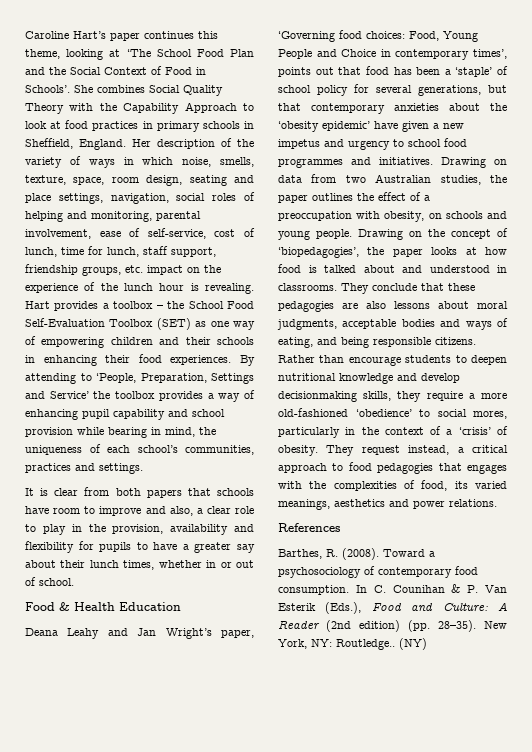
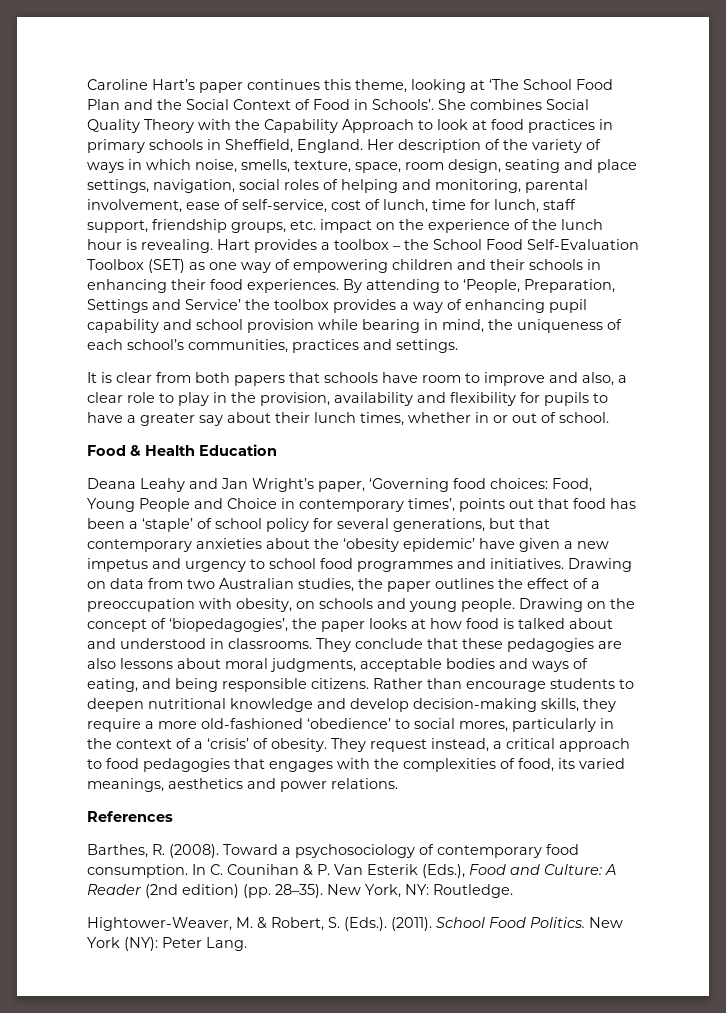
[278,391,357,402] decisionmaking -> [413,698,537,712] decision-making
[336,638,427,650] Routledge.. (NY) -> [433,884,513,898] [87,917,623,931] [87,937,247,951] Routledge. // Hightower-Weaver, M. & Robert, S. (Eds.). (2011). School Food Politics. New York (NY): Peter Lang.

